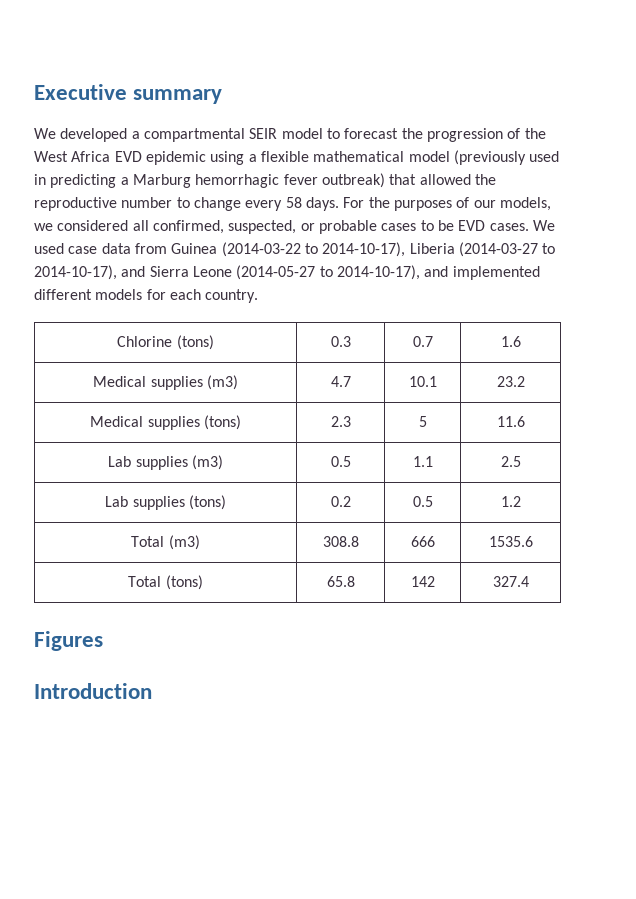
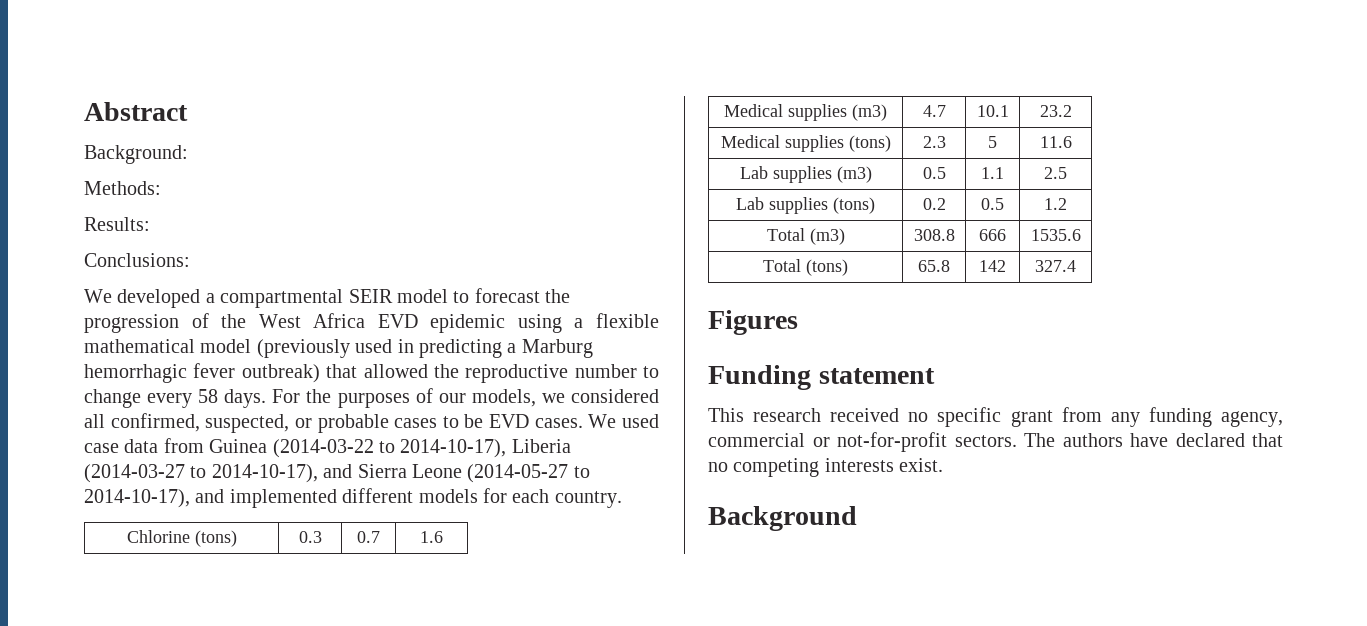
[34,84,223,104] Executive summary -> [84,102,188,121] [84,145,188,164] [84,181,161,195] [84,217,150,231] [84,253,190,267] Abstract // Background: // Methods: // Results: // Conclusions:
[34,683,152,699] Introduction -> [708,365,935,390] [708,407,1283,427] [708,432,1283,452] [708,458,944,477] [708,506,857,531] Funding statement // This research received no specific grant from any funding agency, commercial or not-for-profit sectors. The authors have declared that no competing interests exist. // Background

